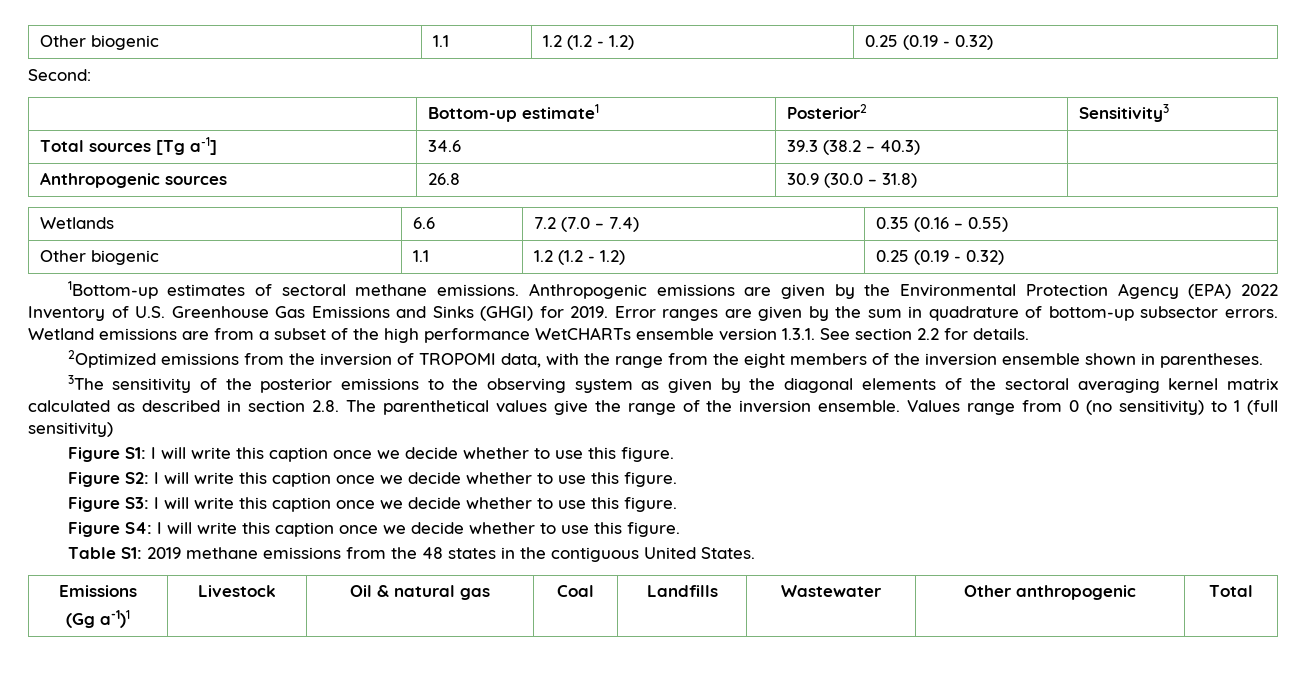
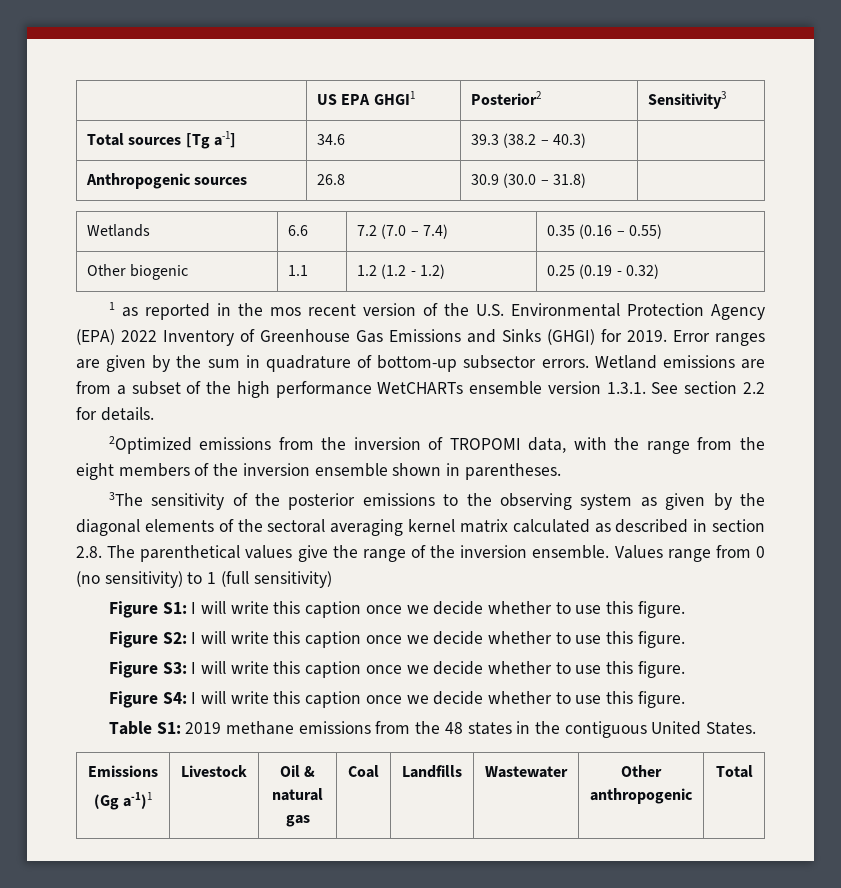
[39,35,159,50] [432,35,449,47] [542,35,634,50] [864,35,993,50] [28,69,91,81] [427,104,599,122] Other biogenic | 1.1 | 1.2 (1.2 - 1.2) | 0.25 (0.19 - 0.32) // Second: // | Bottom-up estimate1 -> [317,91,415,105] | US EPA GHGI1
[67,281,891,299] 1Bottom-up estimates of sectoral methane emissions. Anthropogenic emissions are given by the -> [108,302,504,320] 1 as reported in the mos recent version of the U.S.
[135,306,166,318] U.S. -> (255, 335) none

